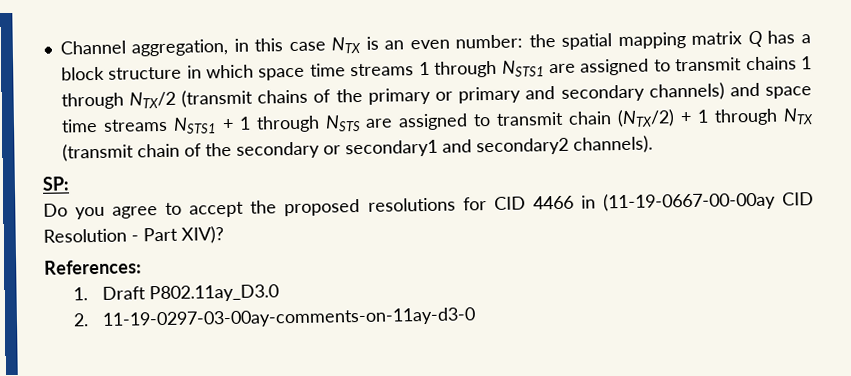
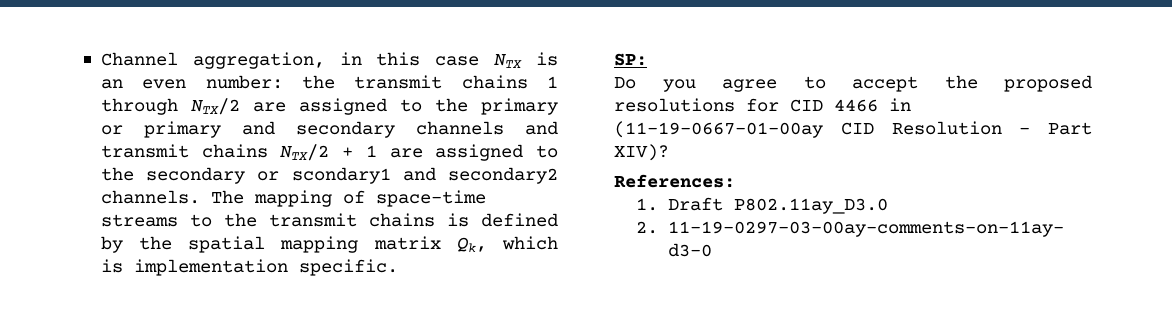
[561,30,812,50] [60,58,671,81] spatial mapping matrix Q has a block structure in which space time streams 1 through NSTS1 are assigned to -> (335, 82) none
[181,89,332,108] (transmit chains of -> [252,98,422,115] are assigned to
[648,82,812,101] [60,108,815,134] [61,143,202,162] channels) and space time streams NSTS1 + 1 through NSTS are assigned to transmit chain (NTX/2) + 1 through NTX (transmit chain of -> [415,121,558,135] [100,144,559,161] channels and transmit chains NTX/2 + 1 are assigned to
[344,139,438,158] secondary1 -> [291,167,391,184] scondary1
[572,135,653,154] channels). -> [100,190,486,207] [100,213,558,227] [100,236,558,253] [100,259,398,276] channels. The mapping of space-time streams to the transmit chains is defined by the spatial mapping matrix Qk, which is implementation specific.
[602,191,776,212] (11-19-0667-00-00ay -> [614,121,823,138] (11-19-0667-01-00ay

